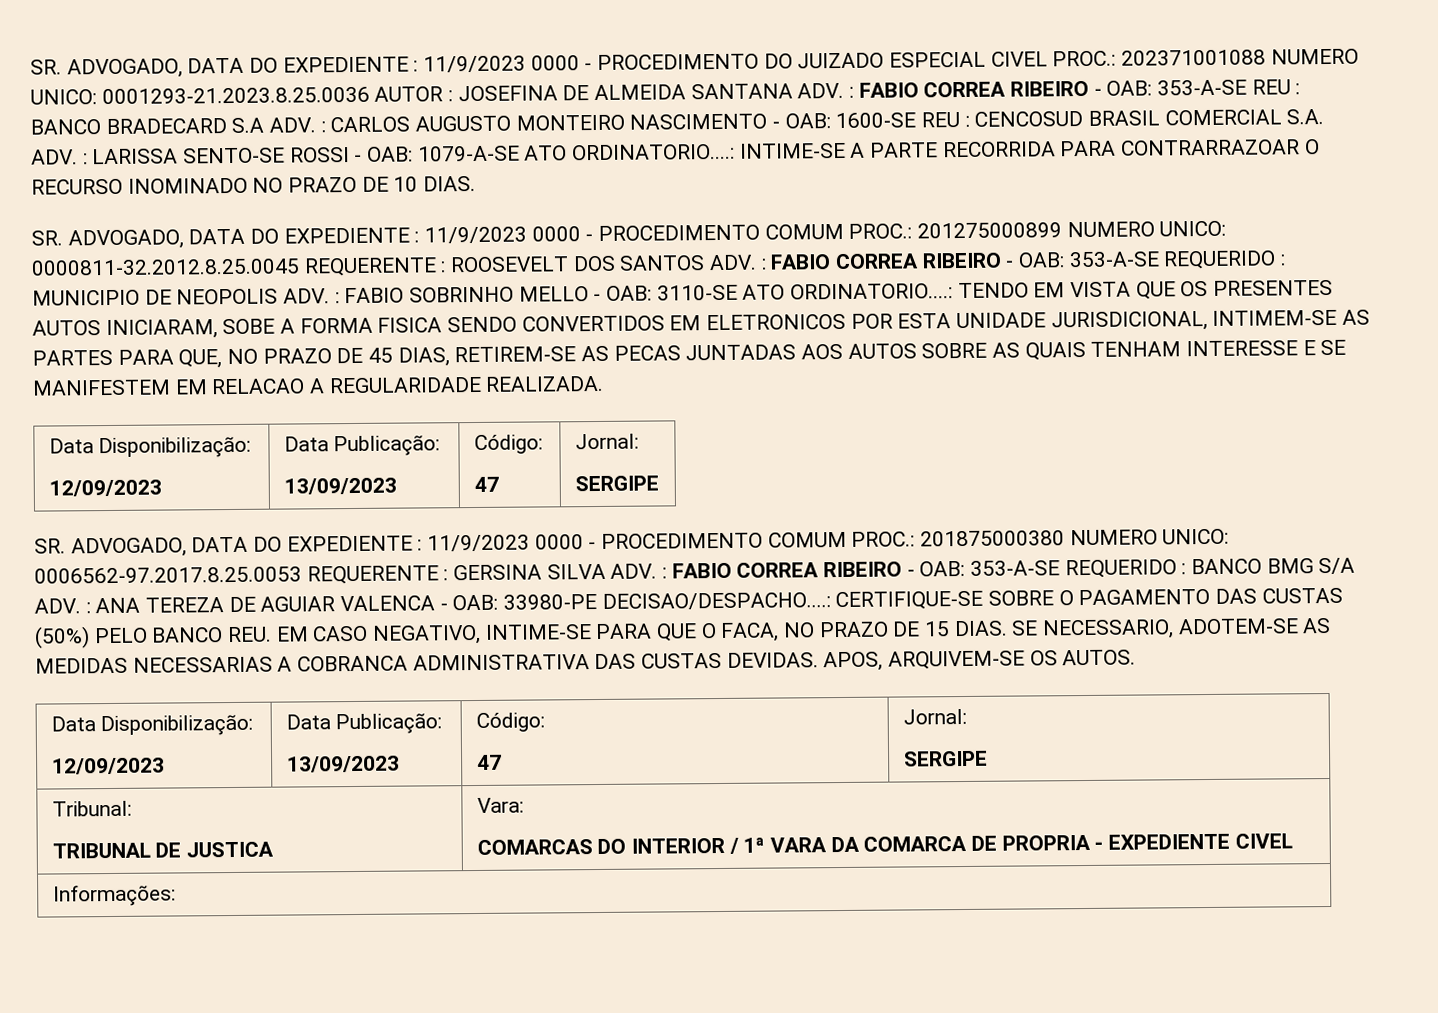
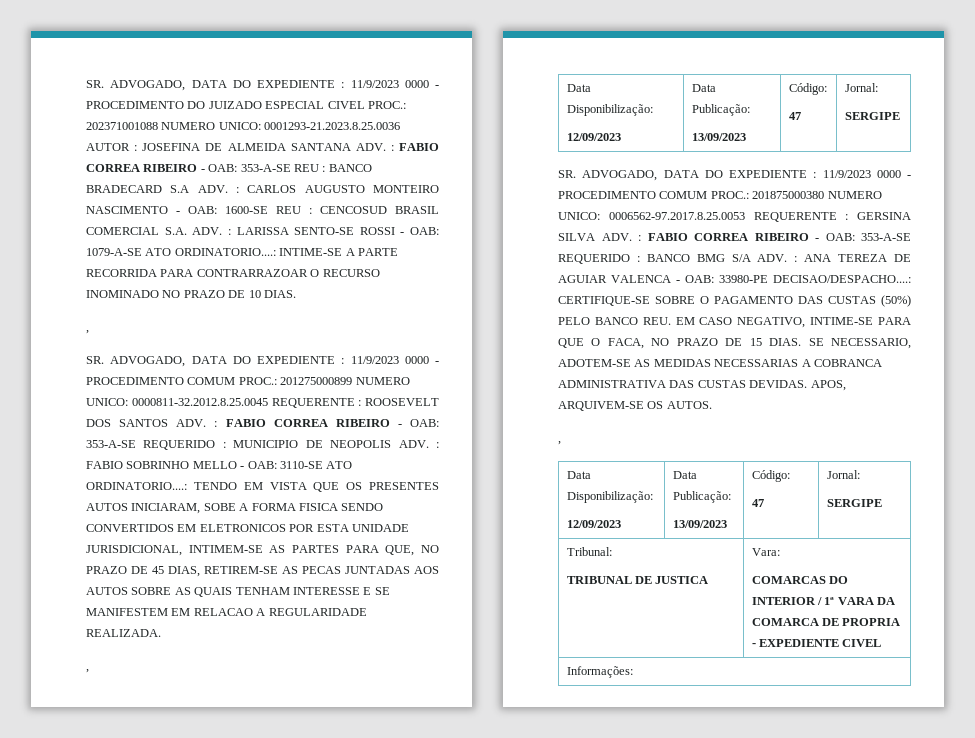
(477, 183) none -> [86,330,89,334] // ,
(605, 383) none -> [86,669,89,673] // ,
(1137, 657) none -> [558,441,561,445] // ,

